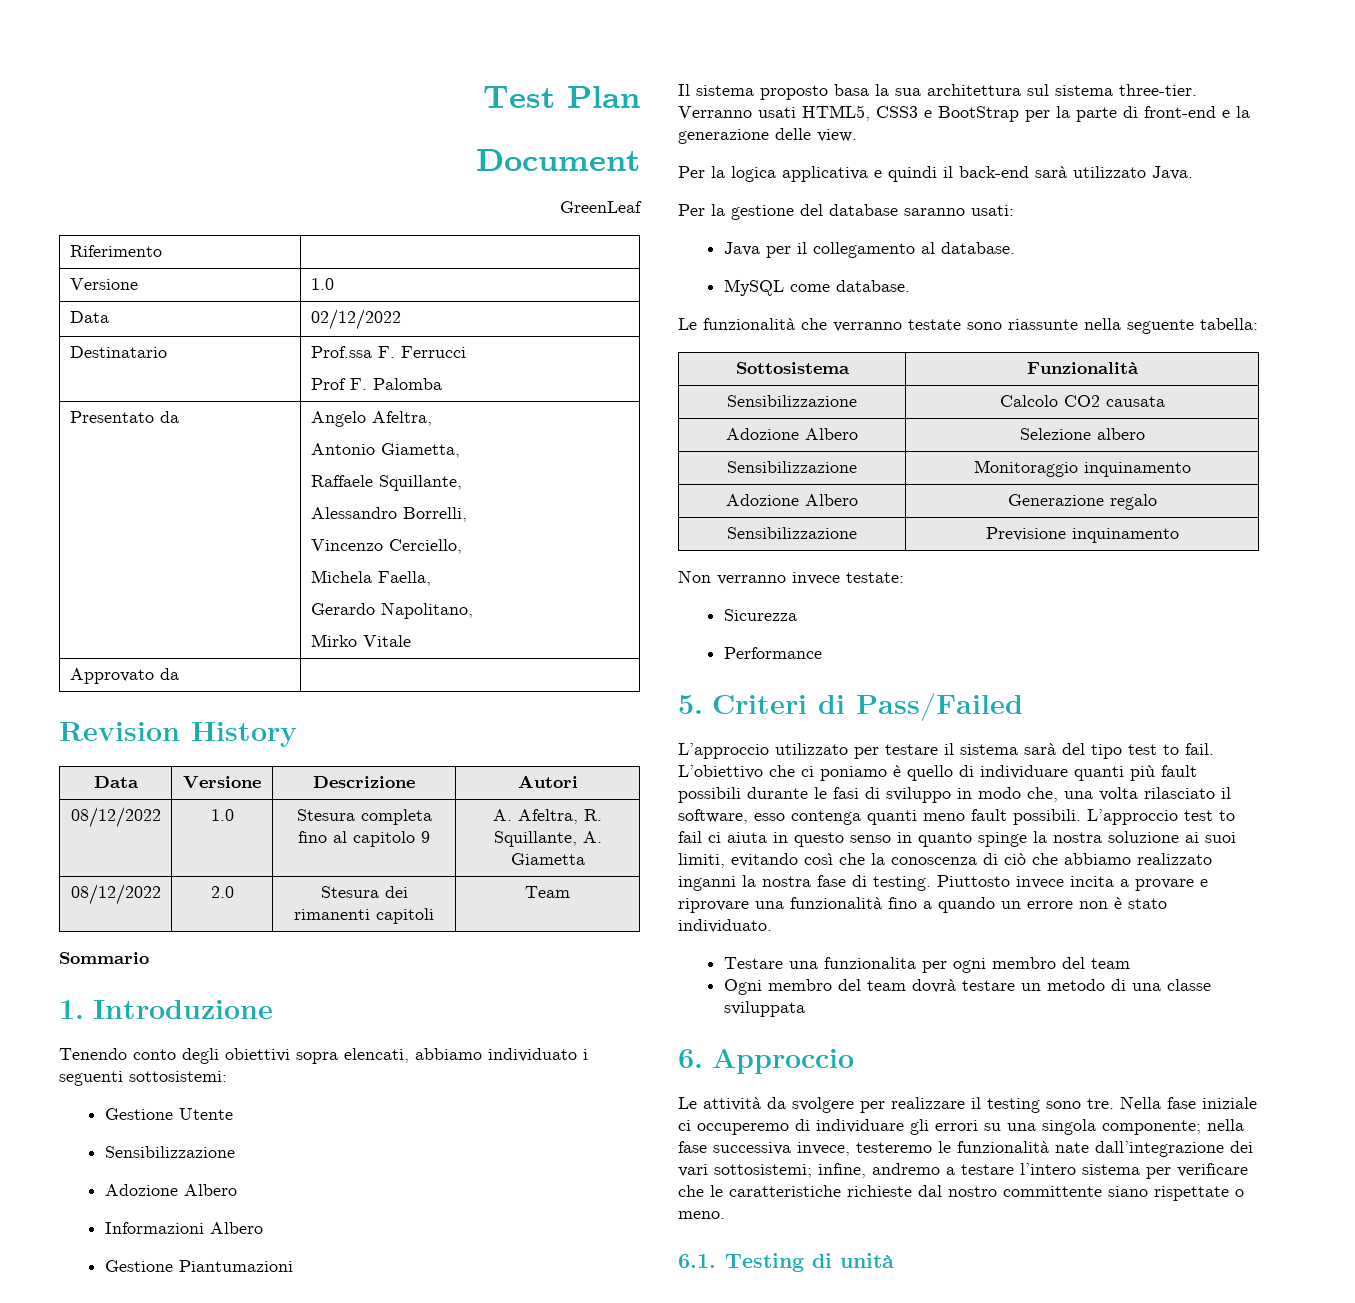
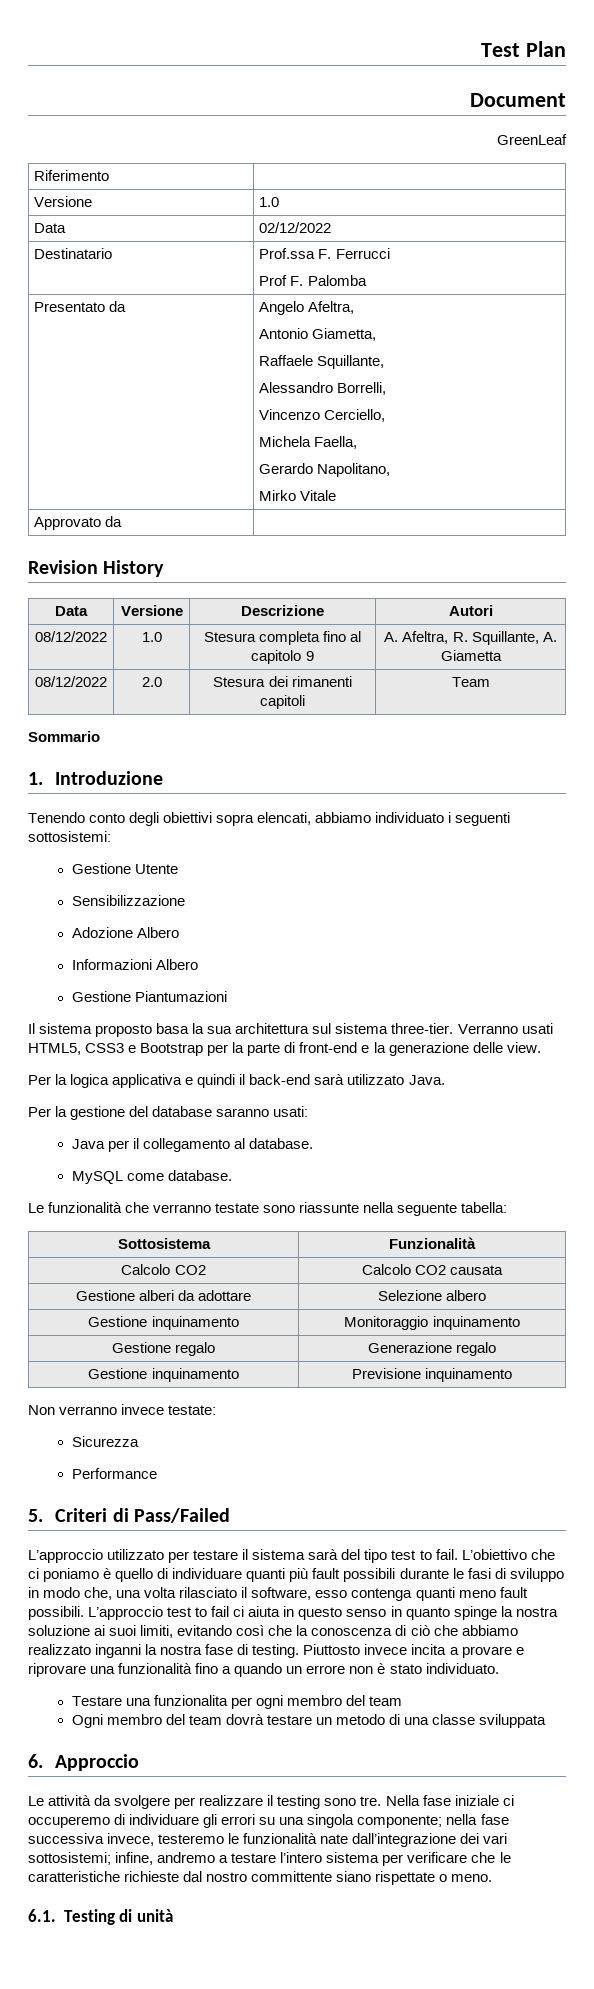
[938,106,1019,122] BootStrap -> [140,1043,204,1056] Bootstrap
[727,395,857,407] Sensibilizzazione -> [121,1264,206,1275] Calcolo CO2
[726,428,858,440] Adozione Albero -> [75,1290,252,1301] Gestione alberi da adottare
[727,461,857,473] Sensibilizzazione -> [88,1316,239,1330] Gestione inquinamento
[726,494,858,506] Adozione Albero -> [111,1342,216,1356] Gestione regalo
[727,527,857,539] Sensibilizzazione -> [88,1368,239,1382] Gestione inquinamento

